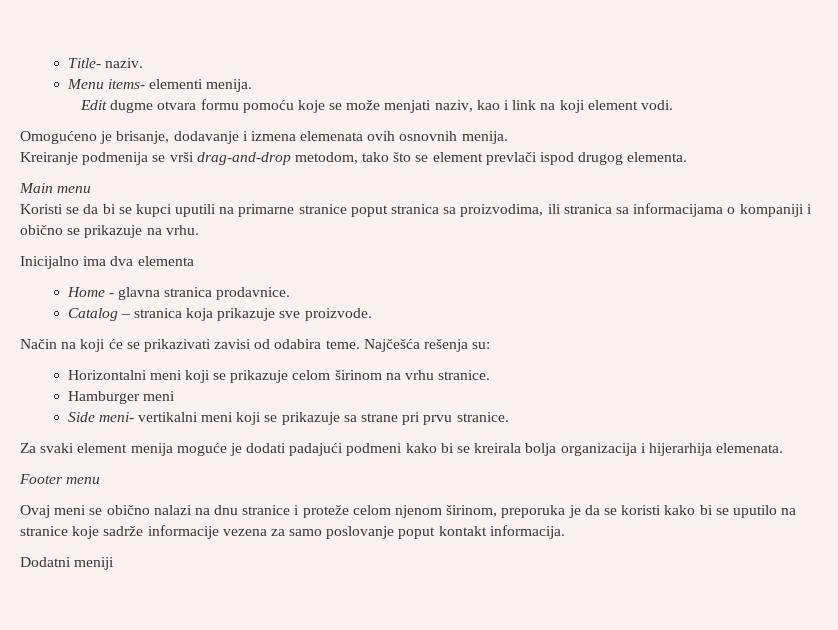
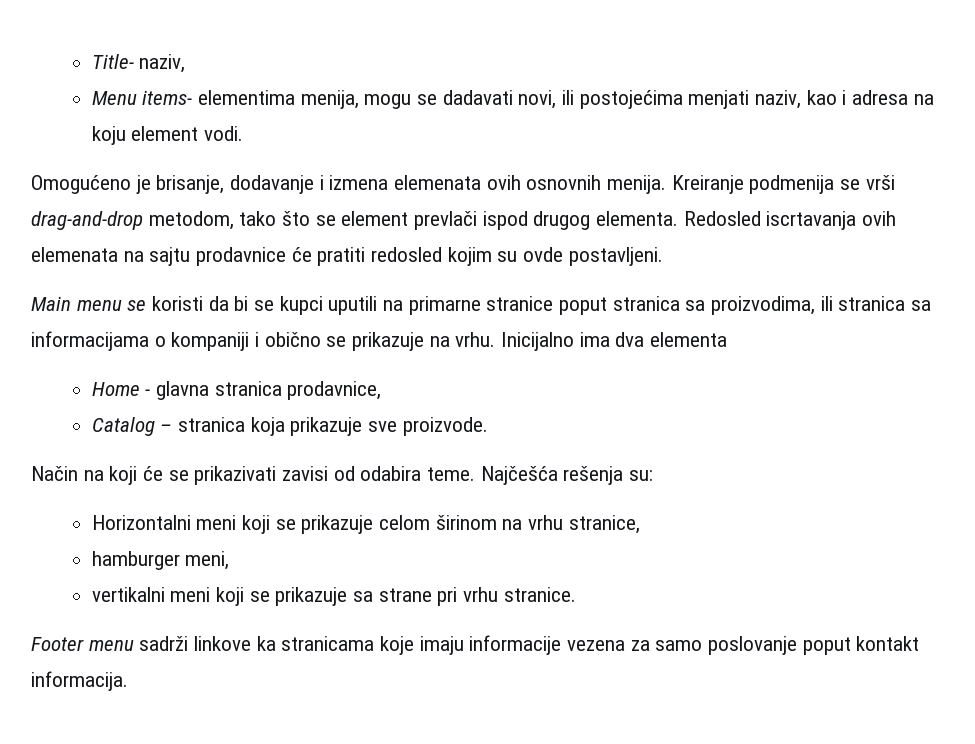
[104,58,143,68] naziv. -> [139,54,186,73] naziv,
[148,79,253,92] [80,99,381,113] elementi menija. // Edit dugme otvara formu pomoću koje se može -> [197,90,683,109] elementima menija, mogu se dadavati novi, ili postojećima
[512,100,585,113] link na koji -> [851,90,934,105] [91,126,126,145] adresa na koju
(508, 137) // -> (667, 184) none
(688, 157) none -> [683,211,897,230] [31,247,663,266] Redosled iscrtavanja ovih elemenata na sajtu prodavnice će pratiti redosled kojim su ovde postavljeni.
[20,204,80,214] // Koristi se -> [127,296,204,311] se koristi
(199, 230) // -> (496, 339) none
[216,287,291,300] prodavnice. -> [287,381,382,400] prodavnice,
[438,370,491,380] [67,391,175,404] [67,412,134,422] stranice. // Hamburger meni // Side meni- -> [568,515,640,534] [91,551,230,570] stranice, // hamburger meni, //
[423,412,509,425] [20,443,784,456] [19,474,101,484] [20,505,797,518] [20,526,144,539] prvu stranice. // Za svaki element menija moguće je dodati padajući podmeni kako bi se kreirala bolja organizacija i hijerarhija elemenata. // Footer menu // Ovaj meni se obično nalazi na dnu stranice i proteže celom njenom širinom, preporuka je da se koristi kako bi se uputilo na stranice koje sadrže -> [462,587,576,602] [31,636,464,655] vrhu stranice. // Footer menu sadrži linkove ka stranicama koje imaju
[20,557,115,570] // Dodatni meniji -> (128, 681) none

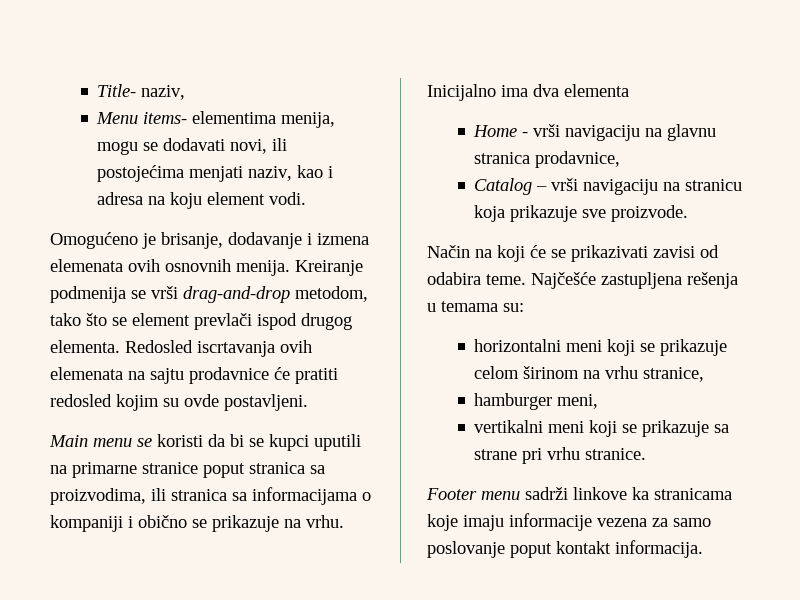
[442,90,513,105] dadavati -> [163,138,226,151] dodavati
[155,381,209,400] glavna -> [533,124,717,141] vrši navigaciju na glavnu
[177,417,245,432] stranica -> [551,178,743,195] vrši navigaciju na stranicu
[480,466,624,485] Najčešća rešenja -> [531,272,738,289] [427,301,498,312] Najčešće zastupljena rešenja u temama
[91,515,191,530] Horizontalni -> [474,339,562,352] horizontalni

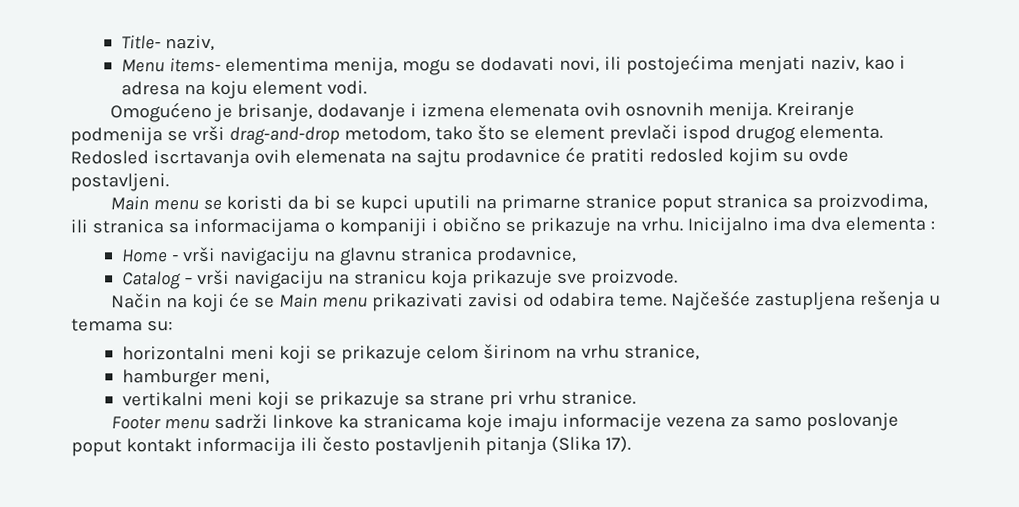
(629, 90) none -> [929,220,935,230] :
(566, 253) none -> [278,293,368,308] Main menu
[615,540,703,558] informacija. -> [195,435,631,457] informacija ili često postavljenih pitanja (Slika 17).

